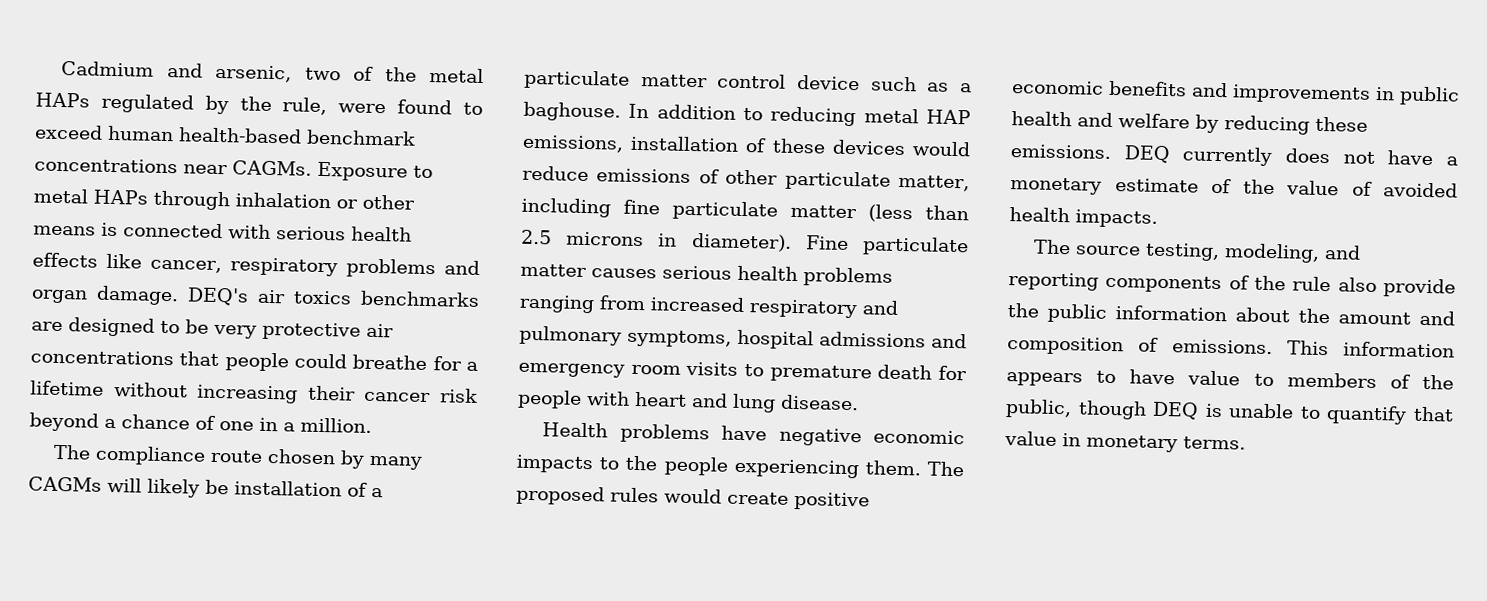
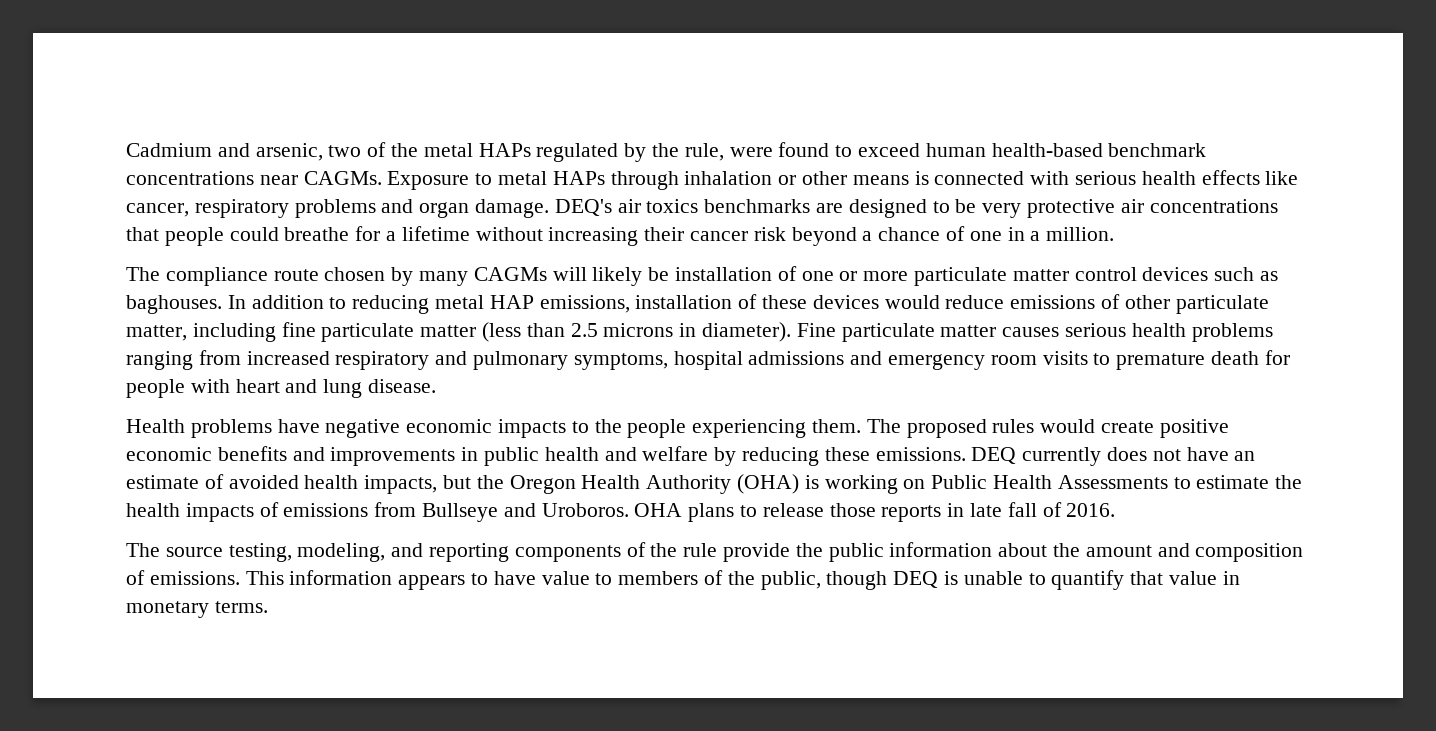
[371,487,383,498] a -> [801,271,909,281] one or more
[797,74,860,91] device -> [1142,267,1209,281] devices
[960,83,973,93] [523,101,621,122] a baghouse. -> [126,295,222,314] baghouses.
[1446,156,1458,166] [1010,177,1458,198] [1009,207,1158,228] a monetary estimate of the value of avoided health impacts. -> [1234,451,1256,461] [126,474,1303,494] [126,502,1116,522] an estimate of avoided health impacts, but the Oregon Health Authority (OHA) is working on Public Health Assessments to estimate the health impacts of emissions from Bullseye and Uroboros. OHA plans to release those reports in late fall of 2016.
[1337,277,1377,293] also -> (718, 550) none

